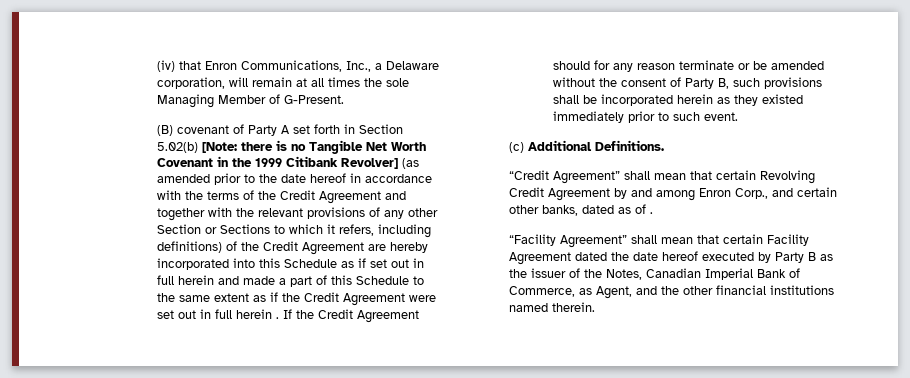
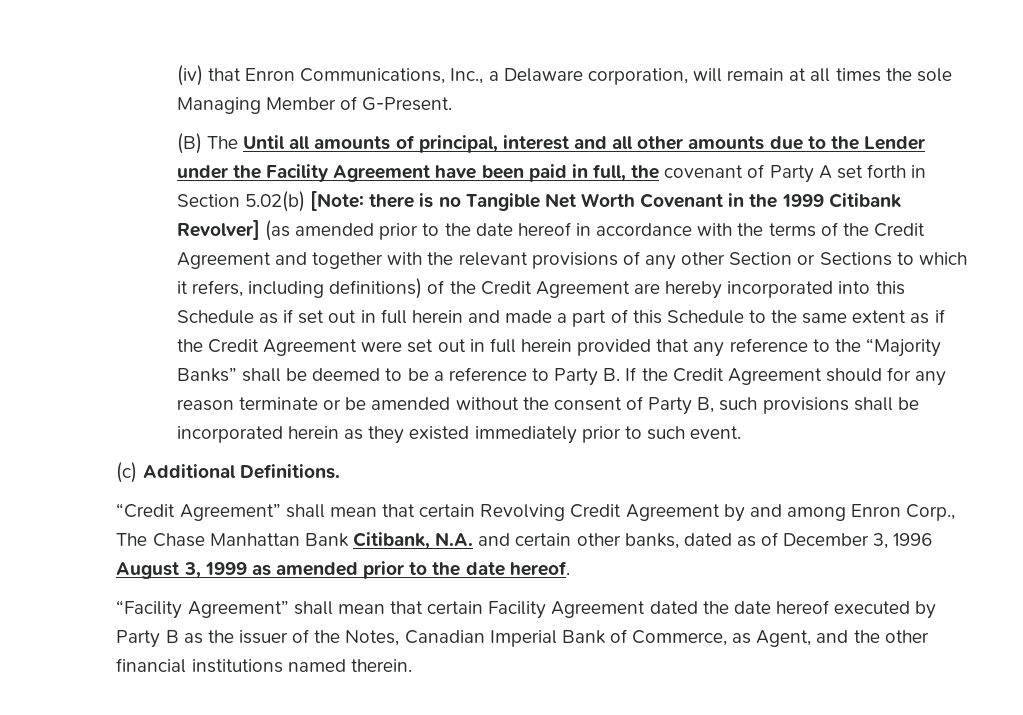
(173, 130) none -> [207,135,925,153] [176,164,660,182] The Until all amounts of principal, interest and all other amounts due to the Lender under the Facility Agreement have been paid in full, the
[275,317,279,319] . -> [577,338,941,357] [176,367,621,386] provided that any reference to the “Majority Banks” shall be deemed to be a reference to Party B.
(769, 193) none -> [116,532,474,549] The Chase Manhattan Bank Citibank, N.A.
[650,212,654,214] . -> [783,533,933,549] [116,561,570,579] December 3, 1996 August 3, 1999 as amended prior to the date hereof.

